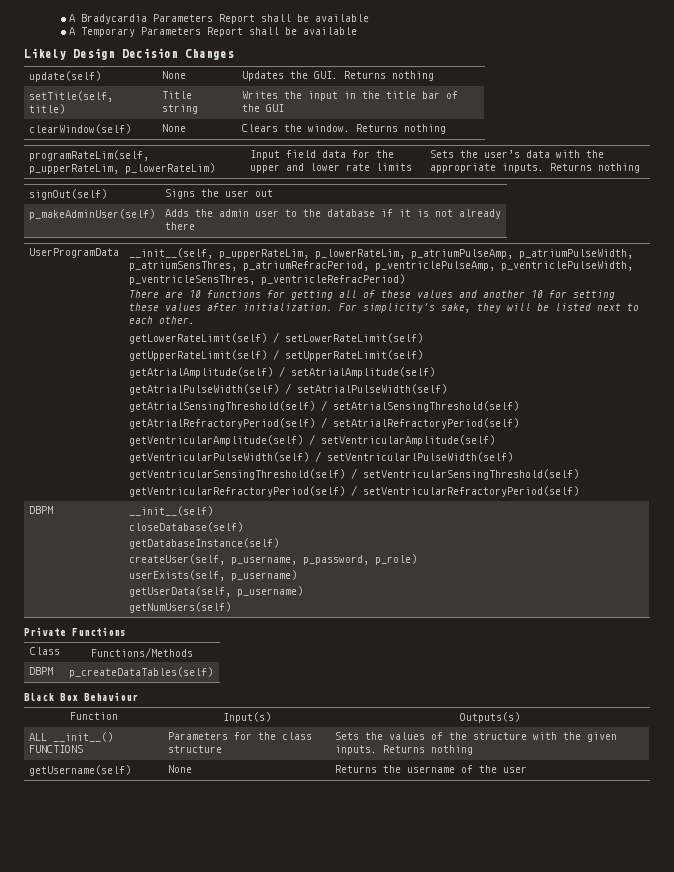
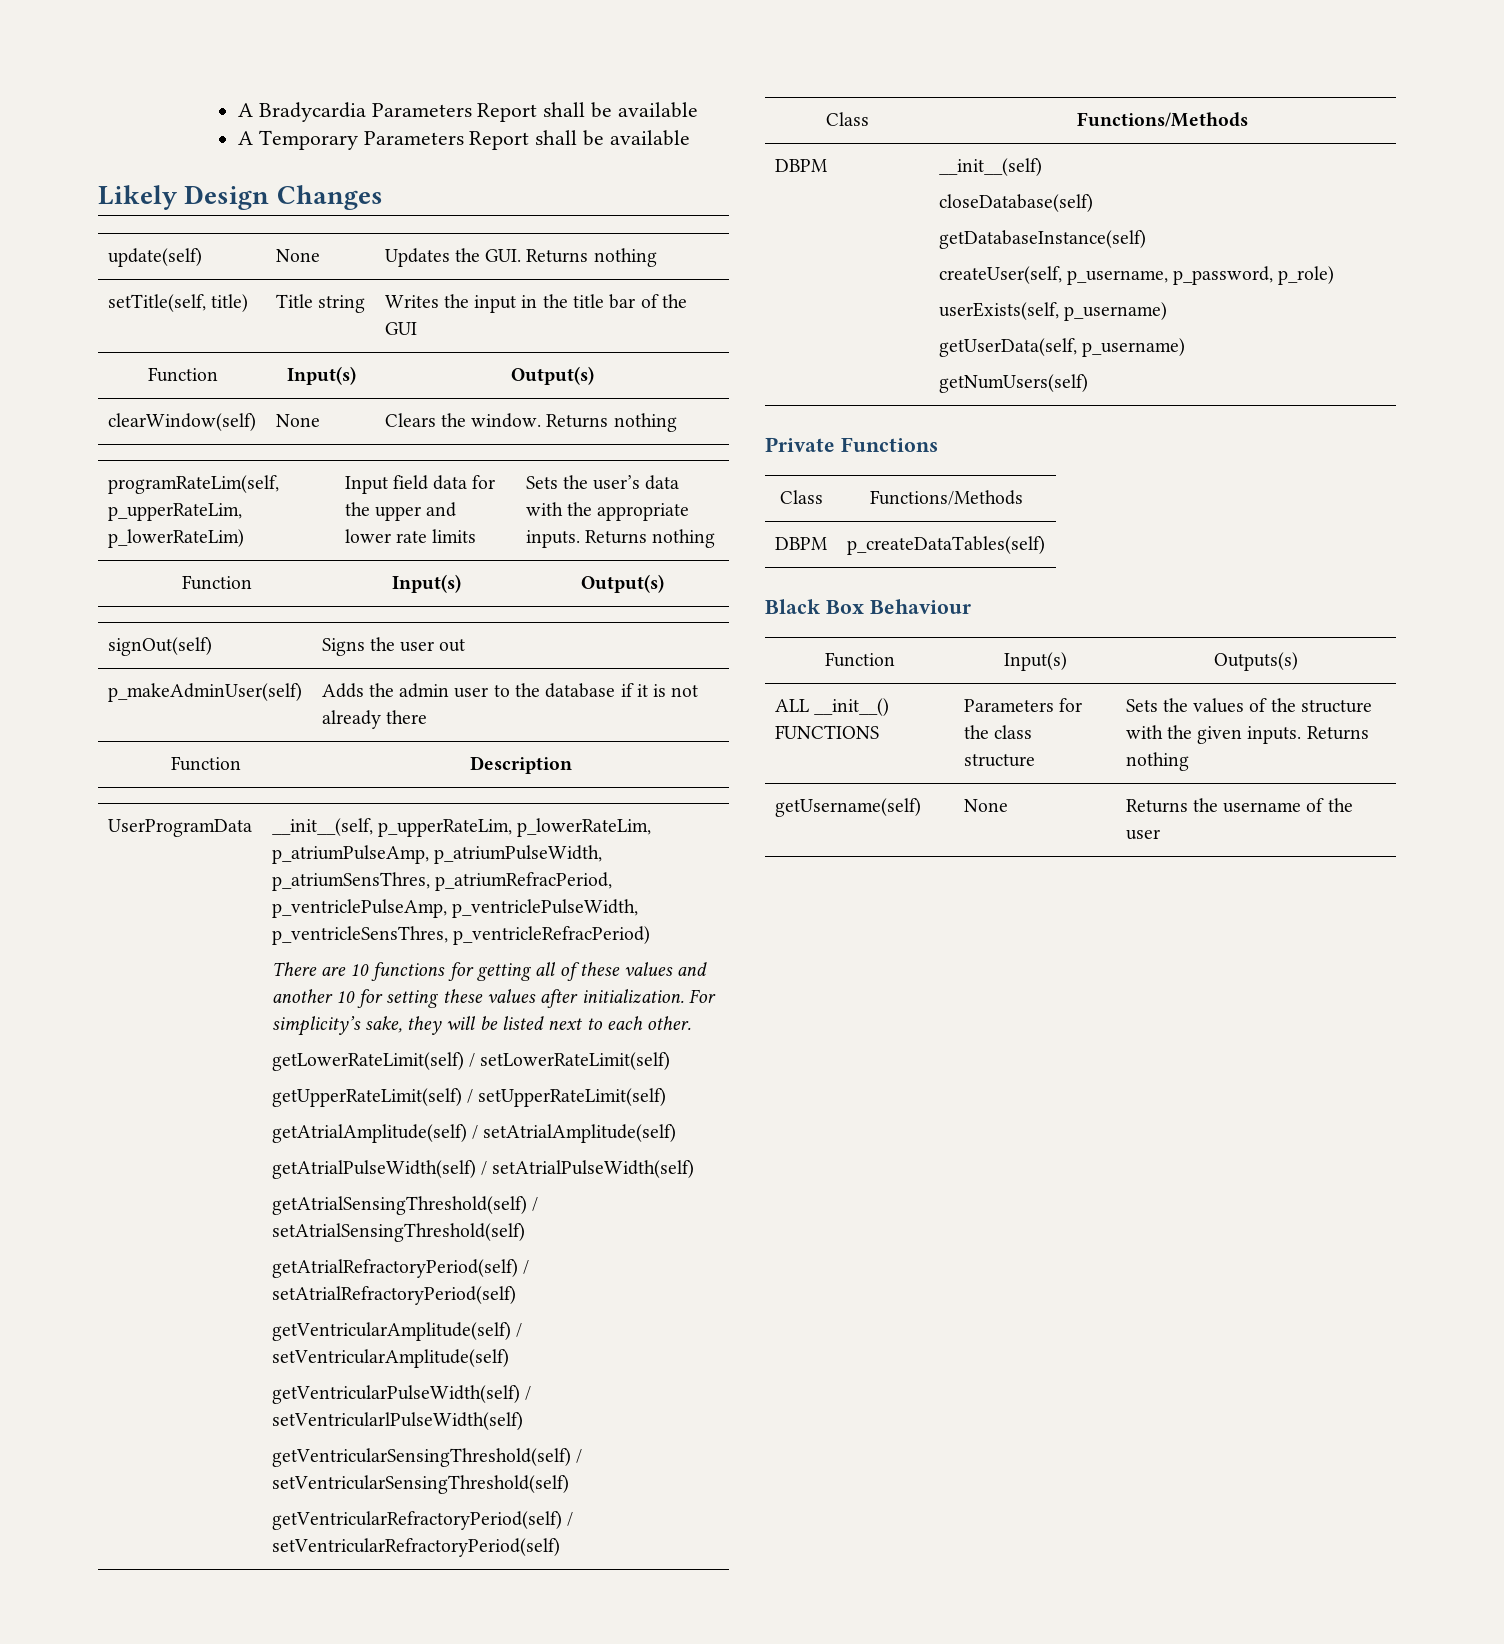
[122,48,178,58] Decision -> (270, 197) none
(284, 108) none -> [147,367,218,382] [286,366,356,385] [510,366,594,385] // Function | Input(s) | Output(s)
(640, 168) none -> [182,575,252,590] [391,574,461,593] [581,574,664,593] // Function | Input(s) | Output(s)
(195, 226) none -> [170,756,241,771] [469,756,572,774] // Function | Description
(579, 491) none -> [826,112,869,126] [1077,112,1248,127] // Class | Functions/Methods

